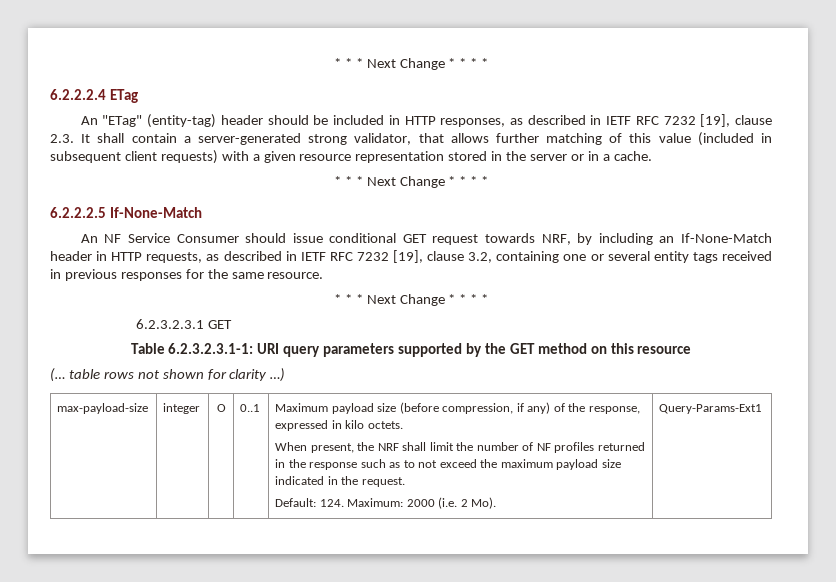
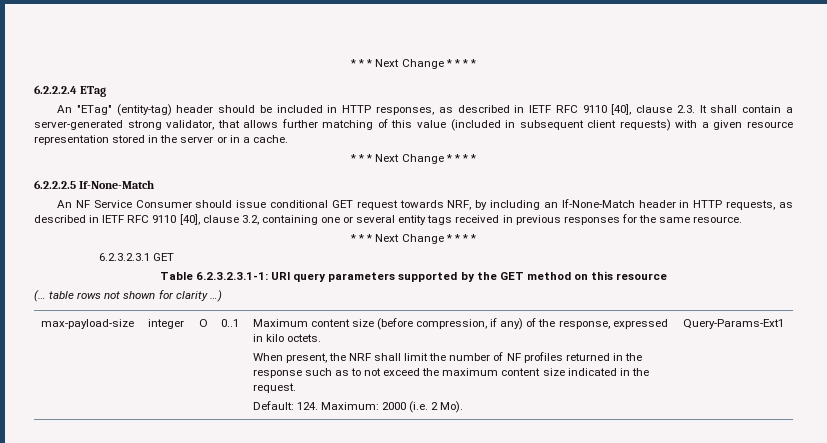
[663,114,731,127] 7232 [19], -> [582,104,632,115] 9110 [40],
[356,250,424,263] 7232 [19], -> [152,214,200,225] 9110 [40],
[331,403,374,414] payload -> [310,319,350,327] content
[556,459,599,470] payload -> [501,368,541,376] content

